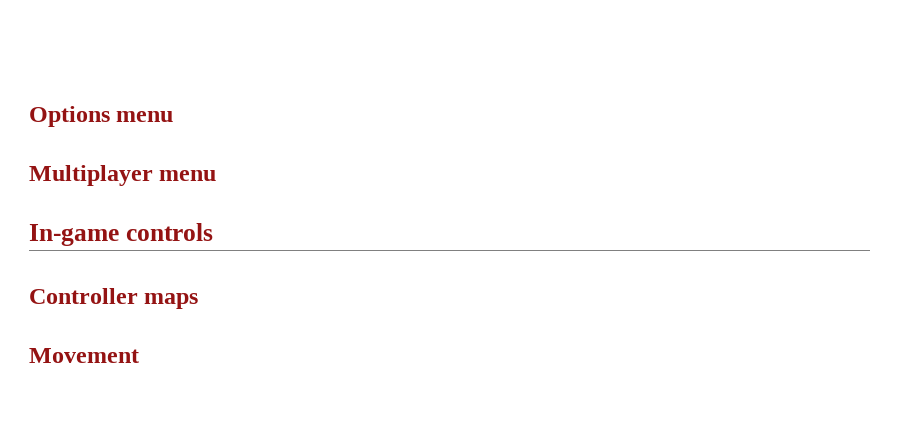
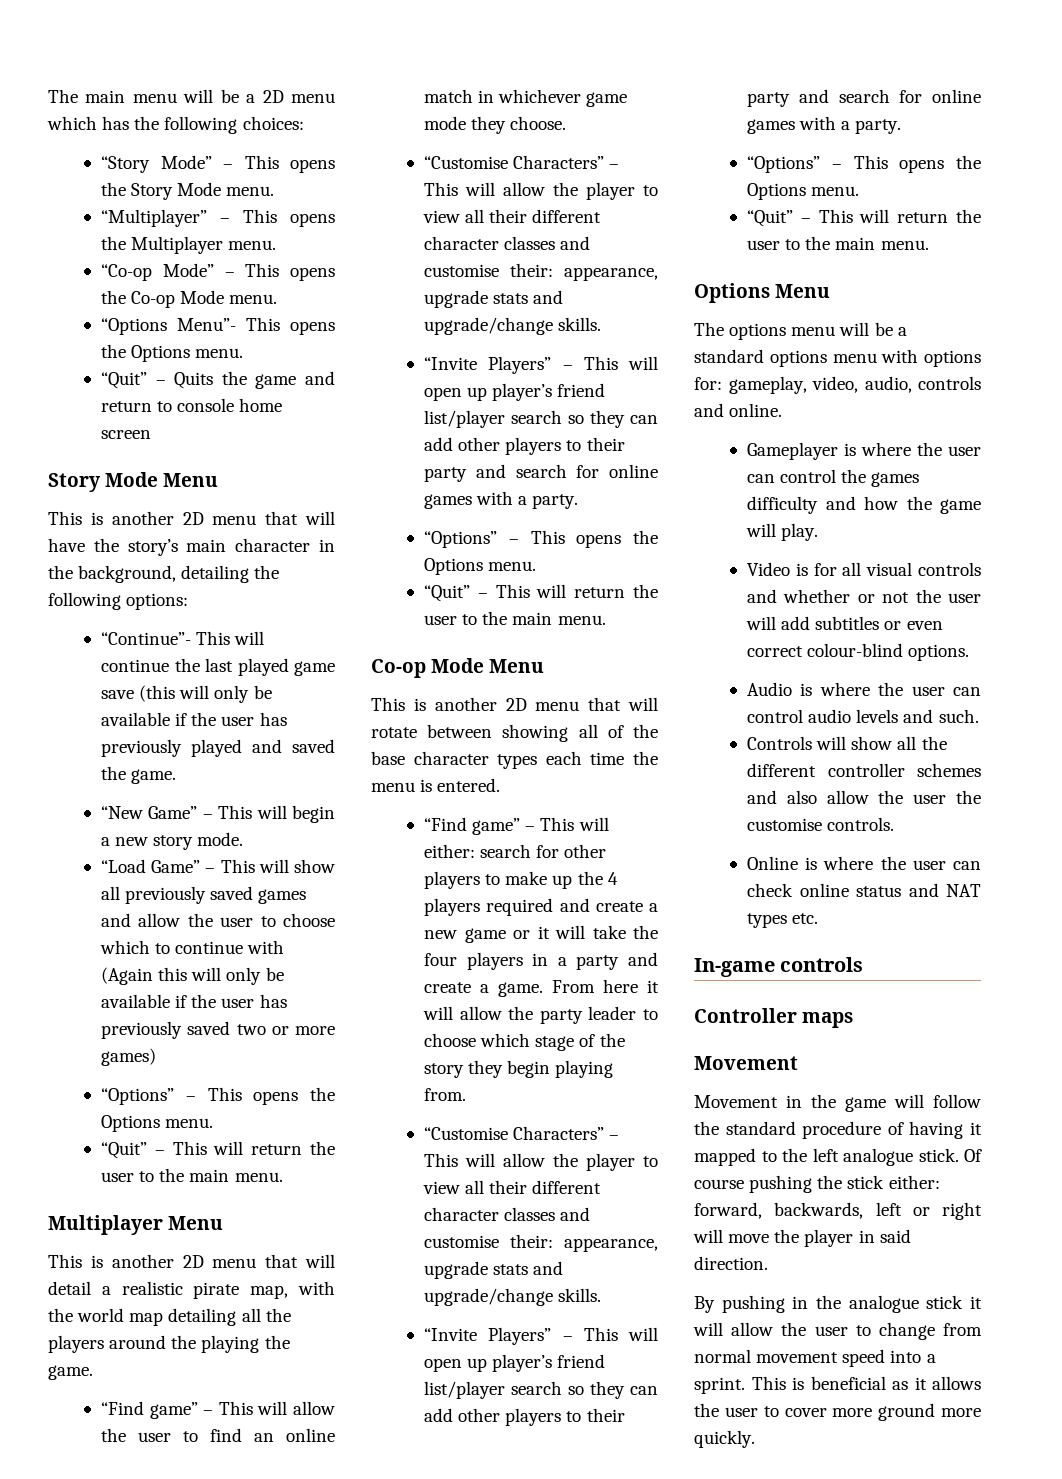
[29,106,174,127] [29,165,217,186] Options menu // Multiplayer menu -> [48,89,335,103] [47,116,304,134] [101,155,335,173] [101,182,275,200] [101,209,335,227] [101,236,277,254] [101,263,335,281] [101,290,278,308] [101,317,335,335] [101,344,244,362] [101,371,335,389] [101,398,283,412] [101,430,152,439] [48,472,219,492] [48,511,335,525] [48,538,336,556] [48,565,280,583] [48,592,189,610] [101,631,265,645] [101,658,335,676] [101,685,272,703] [101,712,287,726] [101,739,335,757] [101,766,177,784] [101,805,335,823] [101,832,244,850] [101,859,336,873] [101,886,307,904] [101,913,335,927] [100,940,285,954] [101,967,284,985] [101,994,287,1008] [101,1021,335,1039] [101,1048,157,1066] [101,1087,335,1105] [101,1115,214,1132] [101,1141,335,1159] [101,1168,283,1182] [48,1215,224,1235] [48,1254,335,1268] [48,1281,336,1299] [48,1308,291,1326] [48,1335,290,1353] [48,1365,93,1380] [101,1401,335,1419] [101,1428,335,1442] [424,89,628,107] [424,116,567,134] [424,155,620,169] [424,182,658,200] [423,209,602,223] [424,236,591,250] [424,263,658,281] [424,290,564,308] [424,317,602,335] [424,356,658,374] [424,383,606,401] [424,410,658,428] [424,437,625,455] [424,464,658,482] [424,491,579,509] [424,530,658,548] [424,558,537,575] [424,584,658,602] [424,611,606,625] [371,658,545,678] [371,697,658,711] [371,724,658,742] [371,751,658,769] [371,778,501,792] [424,817,609,835] [424,844,607,858] [424,871,618,889] [424,898,658,916] [424,925,658,943] [424,952,658,970] [424,979,659,997] [423,1006,658,1024] [424,1033,625,1051] [424,1060,614,1078] [424,1088,467,1101] [424,1126,620,1140] [424,1153,658,1171] [423,1180,602,1194] [424,1207,591,1221] [424,1234,658,1252] [424,1261,564,1279] [424,1288,602,1306] [424,1327,658,1345] [424,1354,606,1372] [424,1381,658,1399] [424,1408,625,1426] [747,89,981,107] [747,116,902,134] [747,155,981,173] [747,183,860,200] [747,209,981,227] [747,236,929,250] [694,283,831,303] [694,322,907,340] [694,349,981,367] [694,376,981,394] [694,403,783,417] [747,442,981,460] [747,469,920,487] [747,496,981,514] [746,523,819,541] [747,562,981,576] [747,589,981,603] [746,616,943,630] [747,643,970,661] [747,682,981,696] [747,709,979,723] [747,736,947,750] [747,763,981,777] [747,790,981,804] [747,817,895,831] [747,856,981,870] [747,883,981,897] [747,913,819,928] The main menu will be a 2D menu which has the following choices: // “Story Mode” – This opens the Story Mode menu. // “Multiplayer” – This opens the Multiplayer menu. // “Co-op Mode” – This opens the Co-op Mode menu. // “Options Menu”- This opens the Options menu. // “Quit” – Quits the game and return to console home screen // Story Mode Menu // This is another 2D menu that will have the story’s main character in the background, detailing the following options: // “Continue”- This will continue the last played game save (this will only be available if the user has previously played and saved the game. // “New Game” – This will begin a new story mode. // “Load Game” – This will show all previously saved games and allow the user to choose which to continue with (Again this will only be available if the user has previously saved two or more games) // “Options” – This opens the Options menu. // “Quit” – This will return the user to the main menu. // Multiplayer Menu // This is another 2D menu that will detail a realistic pirate map, with the world map detailing all the players around the playing the game. // “Find game” – This will allow the user to find an online match in whichever game mode they choose. // “Customise Characters” – This will allow the player to view all their different character classes and customise their: appearance, upgrade stats and upgrade/change skills. // “Invite Players” – This will open up player’s friend list/player search so they can add other players to their party and search for online games with a party. // “Options” – This opens the Options menu. // “Quit” – This will return the user to the main menu. // Co-op Mode Menu // This is another 2D menu that will rotate between showing all of the base character types each time the menu is entered. // “Find game” – This will either: search for other players to make up the 4 players required and create a new game or it will take the four players in a party and create a game. From here it will allow the party leader to choose which stage of the story they begin playing from. // “Customise Characters” – This will allow the player to view all their different character classes and customise their: appearance, upgrade stats and upgrade/change skills. // “Invite Players” – This will open up player’s friend list/player search so they can add other players to their party and search for online games with a party. // “Options” – This opens the Options menu. // “Quit” – This will return the user to the main menu. // Options Menu // The options menu will be a standard options menu with options for: gameplay, video, audio, controls and online. // Gameplayer is where the user can control the games difficulty and how the game will play. // Video is for all visual controls and whether or not the user will add subtitles or even correct colour-blind options. // Audio is where the user can control audio levels and such. // Controls will show all the different controller schemes and also allow the user the customise controls. // Online is where the user can check online status and NAT types etc.
(139, 355) none -> [694,1094,981,1112] [694,1121,982,1139] [694,1148,982,1166] [694,1175,940,1193] [694,1202,982,1220] [693,1229,911,1247] [694,1256,768,1270] [694,1295,982,1313] [693,1322,982,1340] [694,1349,936,1367] [694,1376,981,1394] [694,1403,981,1421] [694,1430,755,1448] // Movement in the game will follow the standard procedure of having it mapped to the left analogue stick. Of course pushing the stick either: forward, backwards, left or right will move the player in said direction. // By pushing in the analogue stick it will allow the user to change from normal movement speed into a sprint. This is beneficial as it allows the user to cover more ground more quickly.

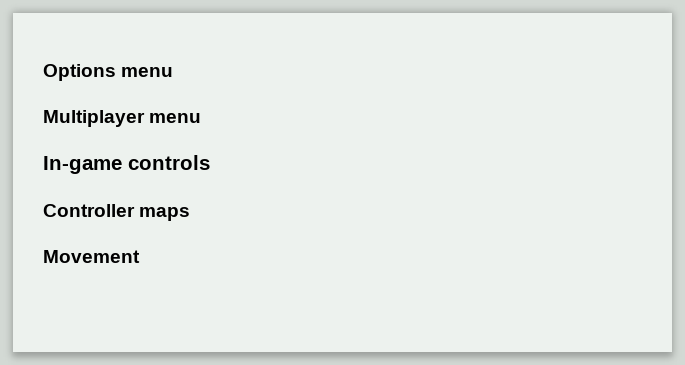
[48,89,335,103] [47,116,304,134] [101,155,335,173] [101,182,275,200] [101,209,335,227] [101,236,277,254] [101,263,335,281] [101,290,278,308] [101,317,335,335] [101,344,244,362] [101,371,335,389] [101,398,283,412] [101,430,152,439] [48,472,219,492] [48,511,335,525] [48,538,336,556] [48,565,280,583] [48,592,189,610] [101,631,265,645] [101,658,335,676] [101,685,272,703] [101,712,287,726] [101,739,335,757] [101,766,177,784] [101,805,335,823] [101,832,244,850] [101,859,336,873] [101,886,307,904] [101,913,335,927] [100,940,285,954] [101,967,284,985] [101,994,287,1008] [101,1021,335,1039] [101,1048,157,1066] [101,1087,335,1105] [101,1115,214,1132] [101,1141,335,1159] [101,1168,283,1182] [48,1215,224,1235] [48,1254,335,1268] [48,1281,336,1299] [48,1308,291,1326] [48,1335,290,1353] [48,1365,93,1380] [101,1401,335,1419] [101,1428,335,1442] [424,89,628,107] [424,116,567,134] [424,155,620,169] [424,182,658,200] [423,209,602,223] [424,236,591,250] [424,263,658,281] [424,290,564,308] [424,317,602,335] [424,356,658,374] [424,383,606,401] [424,410,658,428] [424,437,625,455] [424,464,658,482] [424,491,579,509] [424,530,658,548] [424,558,537,575] [424,584,658,602] [424,611,606,625] [371,658,545,678] [371,697,658,711] [371,724,658,742] [371,751,658,769] [371,778,501,792] [424,817,609,835] [424,844,607,858] [424,871,618,889] [424,898,658,916] [424,925,658,943] [424,952,658,970] [424,979,659,997] [423,1006,658,1024] [424,1033,625,1051] [424,1060,614,1078] [424,1088,467,1101] [424,1126,620,1140] [424,1153,658,1171] [423,1180,602,1194] [424,1207,591,1221] [424,1234,658,1252] [424,1261,564,1279] [424,1288,602,1306] [424,1327,658,1345] [424,1354,606,1372] [424,1381,658,1399] [424,1408,625,1426] [747,89,981,107] [747,116,902,134] [747,155,981,173] [747,183,860,200] [747,209,981,227] [747,236,929,250] [694,283,831,303] [694,322,907,340] [694,349,981,367] [694,376,981,394] [694,403,783,417] [747,442,981,460] [747,469,920,487] [747,496,981,514] [746,523,819,541] [747,562,981,576] [747,589,981,603] [746,616,943,630] [747,643,970,661] [747,682,981,696] [747,709,979,723] [747,736,947,750] [747,763,981,777] [747,790,981,804] [747,817,895,831] [747,856,981,870] [747,883,981,897] [747,913,819,928] The main menu will be a 2D menu which has the following choices: // “Story Mode” – This opens the Story Mode menu. // “Multiplayer” – This opens the Multiplayer menu. // “Co-op Mode” – This opens the Co-op Mode menu. // “Options Menu”- This opens the Options menu. // “Quit” – Quits the game and return to console home screen // Story Mode Menu // This is another 2D menu that will have the story’s main character in the background, detailing the following options: // “Continue”- This will continue the last played game save (this will only be available if the user has previously played and saved the game. // “New Game” – This will begin a new story mode. // “Load Game” – This will show all previously saved games and allow the user to choose which to continue with (Again this will only be available if the user has previously saved two or more games) // “Options” – This opens the Options menu. // “Quit” – This will return the user to the main menu. // Multiplayer Menu // This is another 2D menu that will detail a realistic pirate map, with the world map detailing all the players around the playing the game. // “Find game” – This will allow the user to find an online match in whichever game mode they choose. // “Customise Characters” – This will allow the player to view all their different character classes and customise their: appearance, upgrade stats and upgrade/change skills. // “Invite Players” – This will open up player’s friend list/player search so they can add other players to their party and search for online games with a party. // “Options” – This opens the Options menu. // “Quit” – This will return the user to the main menu. // Co-op Mode Menu // This is another 2D menu that will rotate between showing all of the base character types each time the menu is entered. // “Find game” – This will either: search for other players to make up the 4 players required and create a new game or it will take the four players in a party and create a game. From here it will allow the party leader to choose which stage of the story they begin playing from. // “Customise Characters” – This will allow the player to view all their different character classes and customise their: appearance, upgrade stats and upgrade/change skills. // “Invite Players” – This will open up player’s friend list/player search so they can add other players to their party and search for online games with a party. // “Options” – This opens the Options menu. // “Quit” – This will return the user to the main menu. // Options Menu // The options menu will be a standard options menu with options for: gameplay, video, audio, controls and online. // Gameplayer is where the user can control the games difficulty and how the game will play. // Video is for all visual controls and whether or not the user will add subtitles or even correct colour-blind options. // Audio is where the user can control audio levels and such. // Controls will show all the different controller schemes and also allow the user the customise controls. // Online is where the user can check online status and NAT types etc. -> [43,64,174,81] [43,110,202,127] Options menu // Multiplayer menu
[694,1094,981,1112] [694,1121,982,1139] [694,1148,982,1166] [694,1175,940,1193] [694,1202,982,1220] [693,1229,911,1247] [694,1256,768,1270] [694,1295,982,1313] [693,1322,982,1340] [694,1349,936,1367] [694,1376,981,1394] [694,1403,981,1421] [694,1430,755,1448] // Movement in the game will follow the standard procedure of having it mapped to the left analogue stick. Of course pushing the stick either: forward, backwards, left or right will move the player in said direction. // By pushing in the analogue stick it will allow the user to change from normal movement speed into a sprint. This is beneficial as it allows the user to cover more ground more quickly. -> (140, 256) none

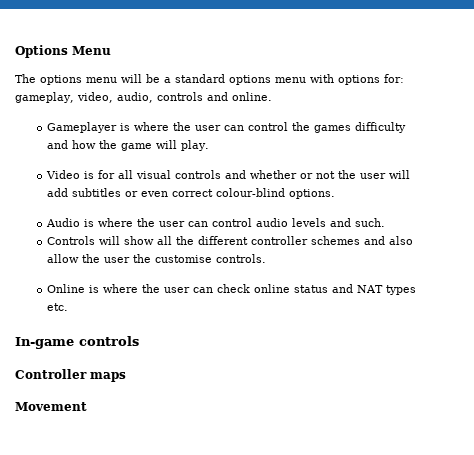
[121,67,174,77] [43,110,202,127] menu // Multiplayer menu -> [72,46,111,55] [15,74,404,85] [15,92,272,103] [47,122,407,133] [47,140,210,151] [46,170,411,179] [47,188,336,199] [46,218,386,227] [47,236,414,245] [47,254,267,263] [47,284,417,295] [47,303,69,311] Menu // The options menu will be a standard options menu with options for: gameplay, video, audio, controls and online. // Gameplayer is where the user can control the games difficulty and how the game will play. // Video is for all visual controls and whether or not the user will add subtitles or even correct colour-blind options. // Audio is where the user can control audio levels and such. // Controls will show all the different controller schemes and also allow the user the customise controls. // Online is where the user can check online status and NAT types etc.

